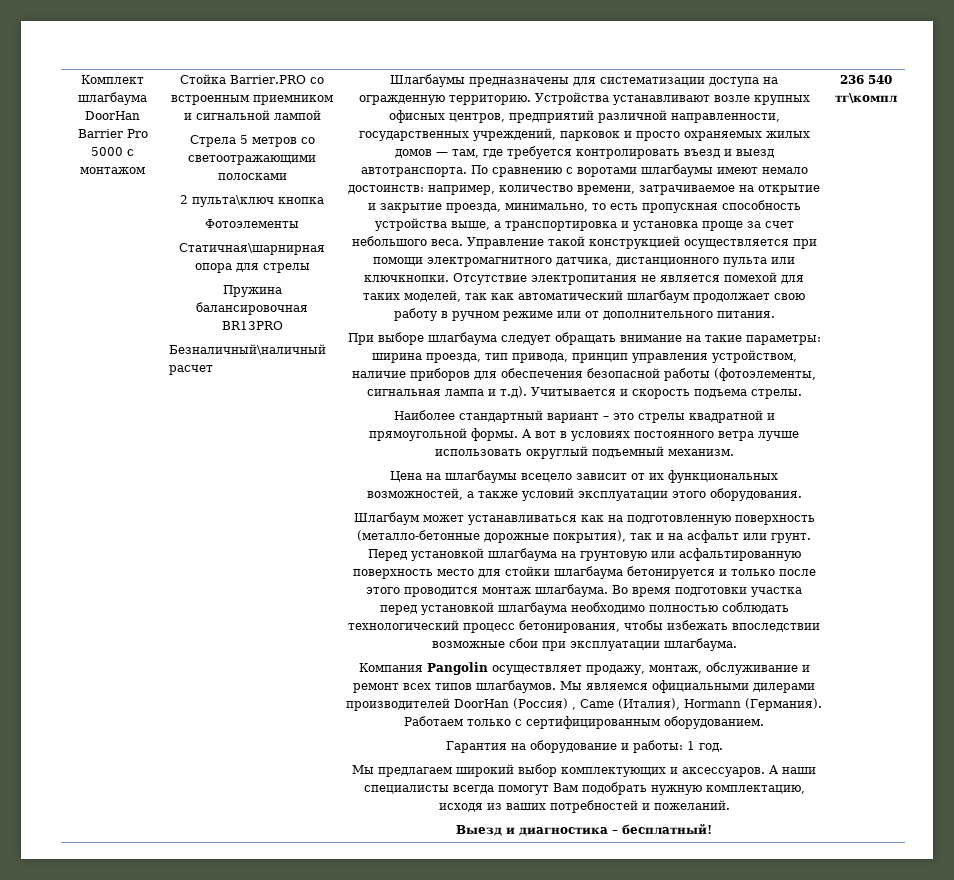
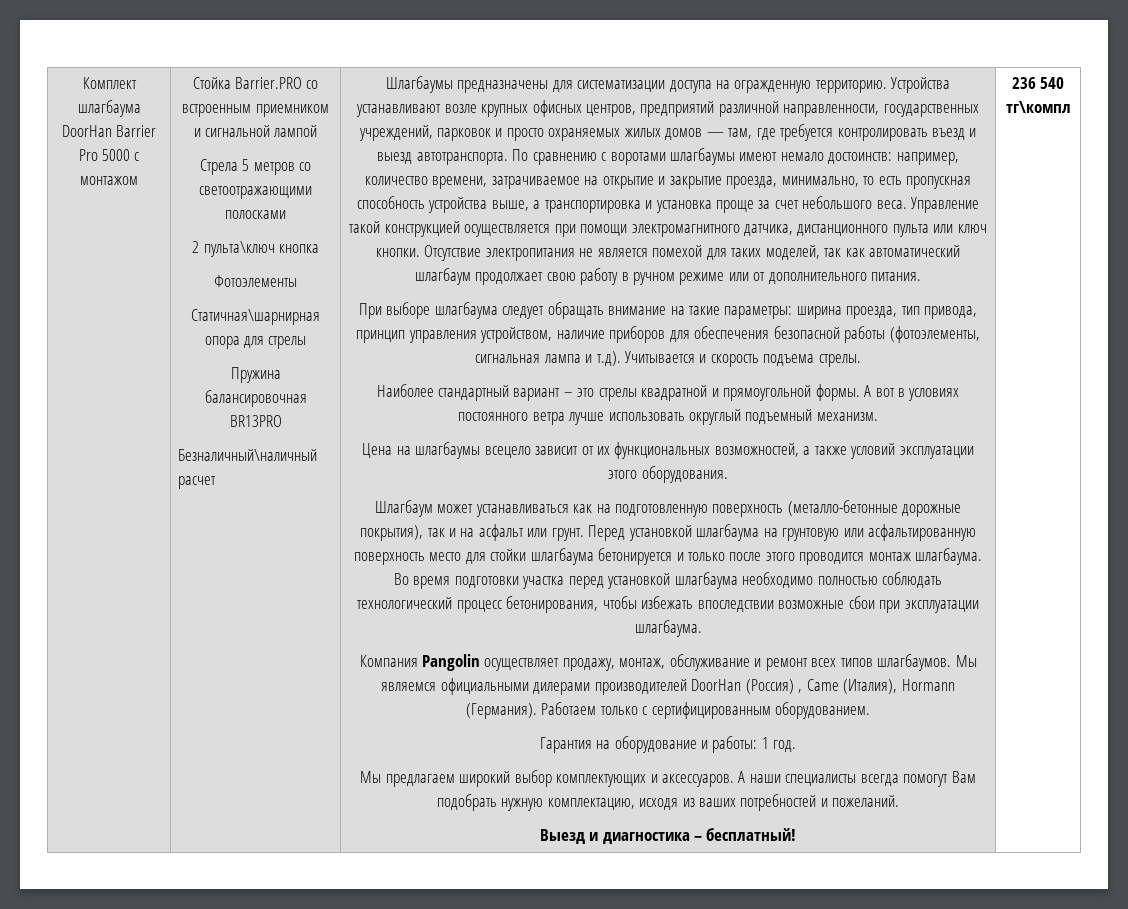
[364,275,449,282] ключкнопки. -> [957,224,987,233] [375,248,420,257] ключ кнопки.

